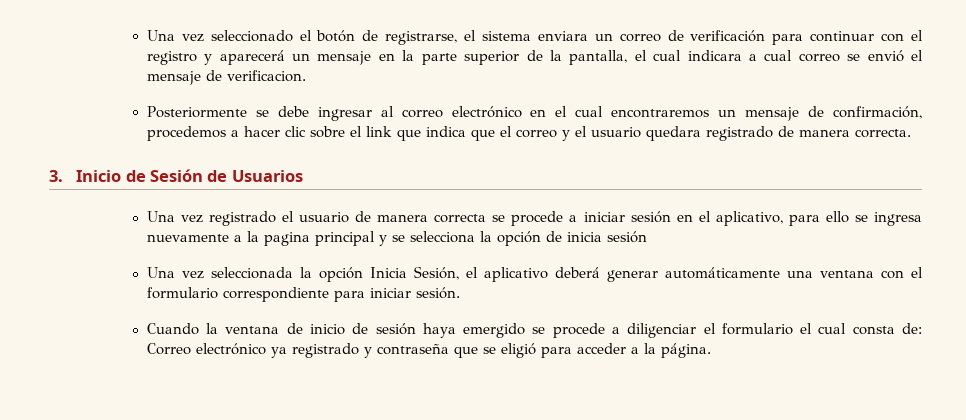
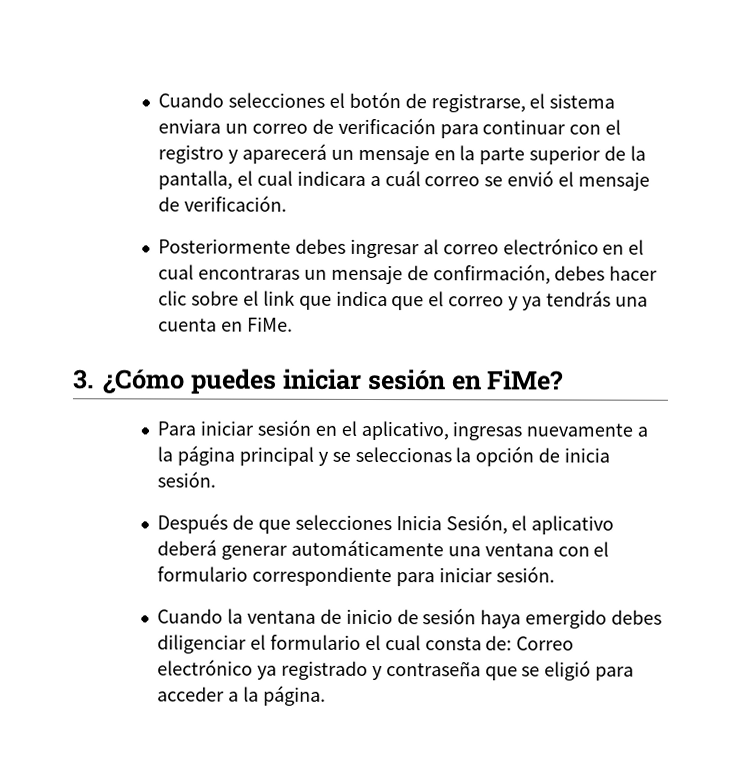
[146,30,293,42] Una vez seleccionado -> [158,92,326,108] Cuando selecciones
[764,50,793,61] cual -> [384,170,421,187] cuál
[226,70,306,82] verificacion. -> [184,195,288,212] verificación.
[255,106,309,117] se debe -> [295,238,347,254] debes
[611,109,710,118] encontraremos -> [198,266,301,280] encontraras
[146,126,239,141] procedemos a -> [554,265,606,281] debes
[574,126,911,141] [49,169,303,182] [146,211,578,226] el usuario quedara registrado de manera correcta. // 3. Inicio de Sesión de Usuarios // Una vez registrado el usuario de manera correcta se procede a -> [521,290,648,311] [158,316,294,332] [73,368,565,395] [157,421,197,436] ya tendrás una cuenta en FiMe. // 3. ¿Cómo puedes iniciar sesión en FiMe? // Para
[788,211,923,226] para ello se ingresa -> [452,421,523,441] ingresas
[263,232,310,246] pagina -> [177,445,236,466] página
[409,231,475,243] selecciona -> [354,446,452,463] seleccionas
[606,231,647,243] [146,267,363,282] sesión // Una vez seleccionada la opción -> [157,471,217,488] [157,513,392,534] sesión. // Después de que selecciones
[532,323,621,338] se procede a -> [611,609,663,625] debes

